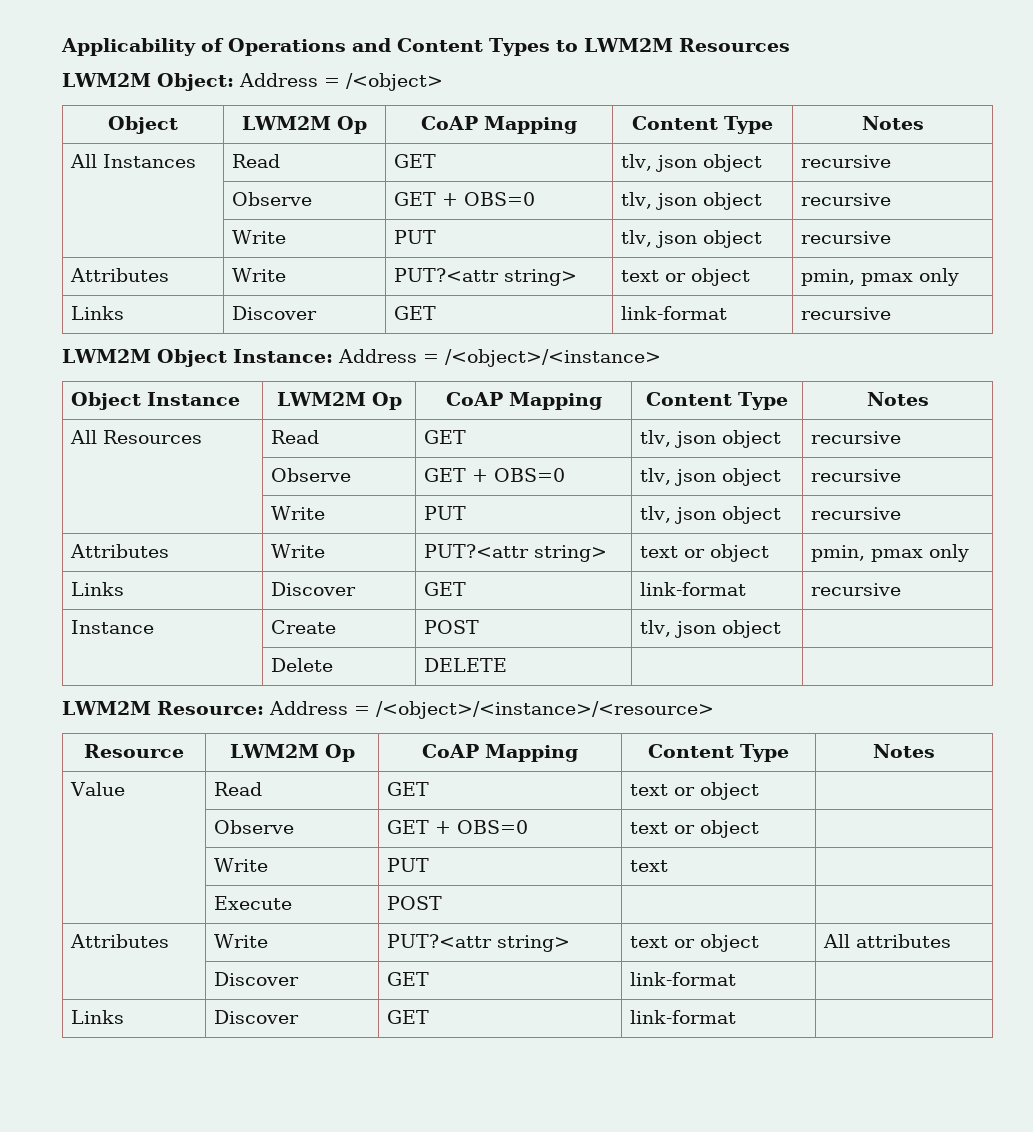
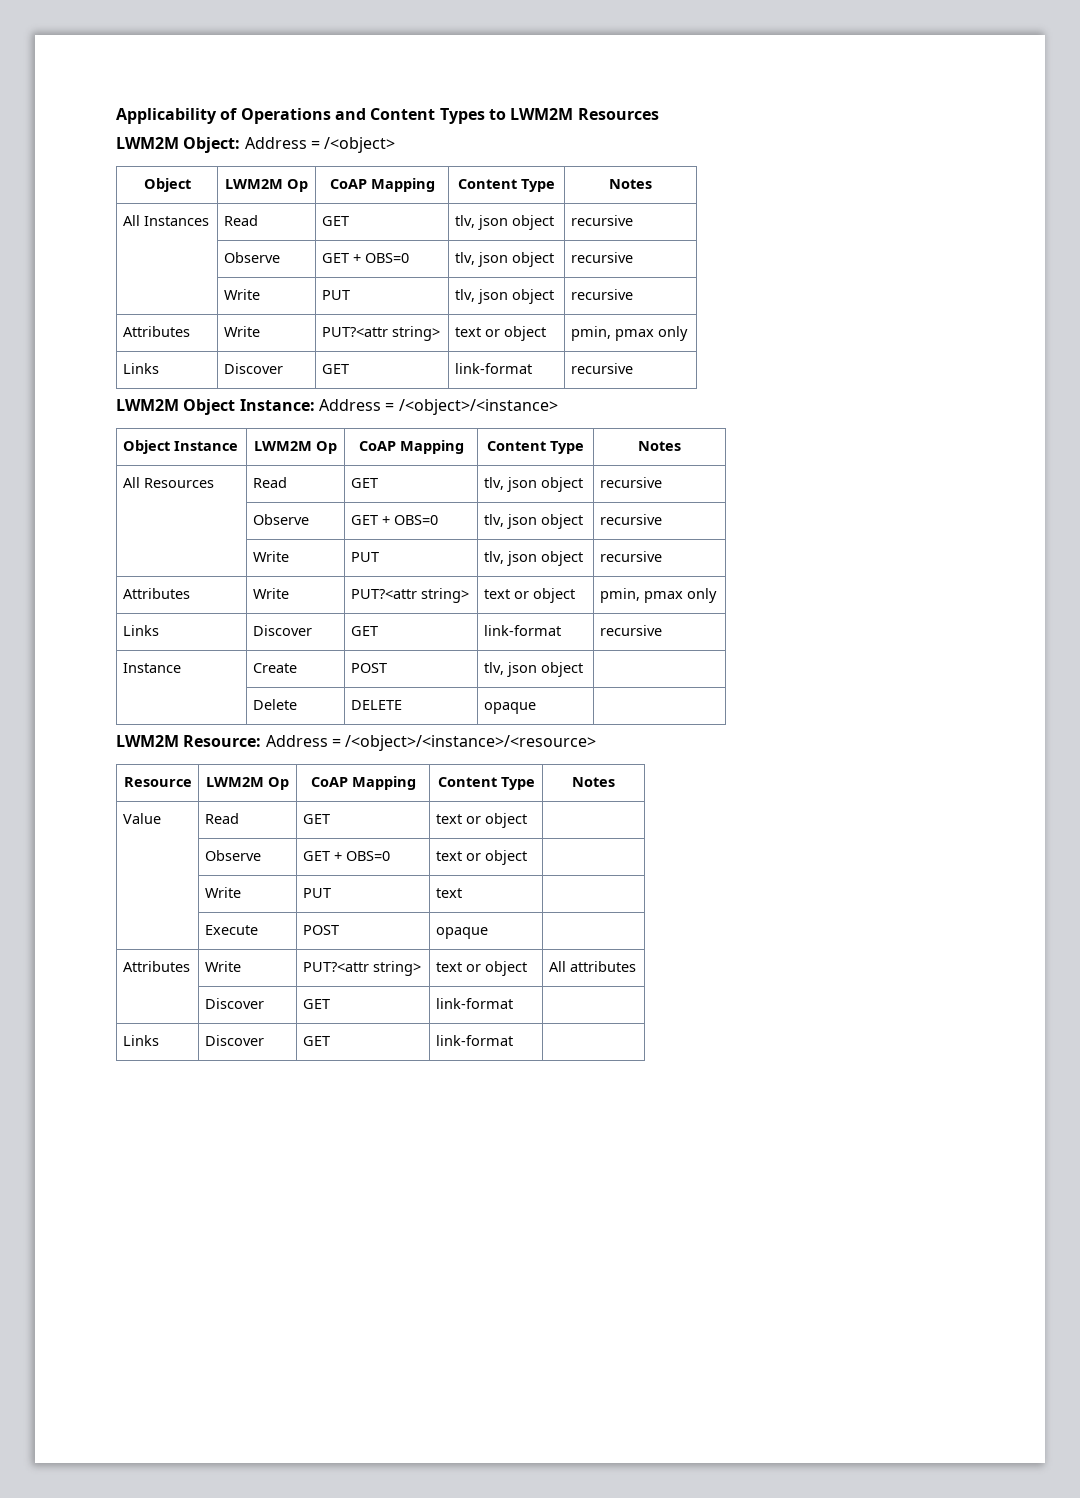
(508, 665) none -> [483,702,536,714] opaque
(443, 903) none -> [435,927,488,939] opaque

